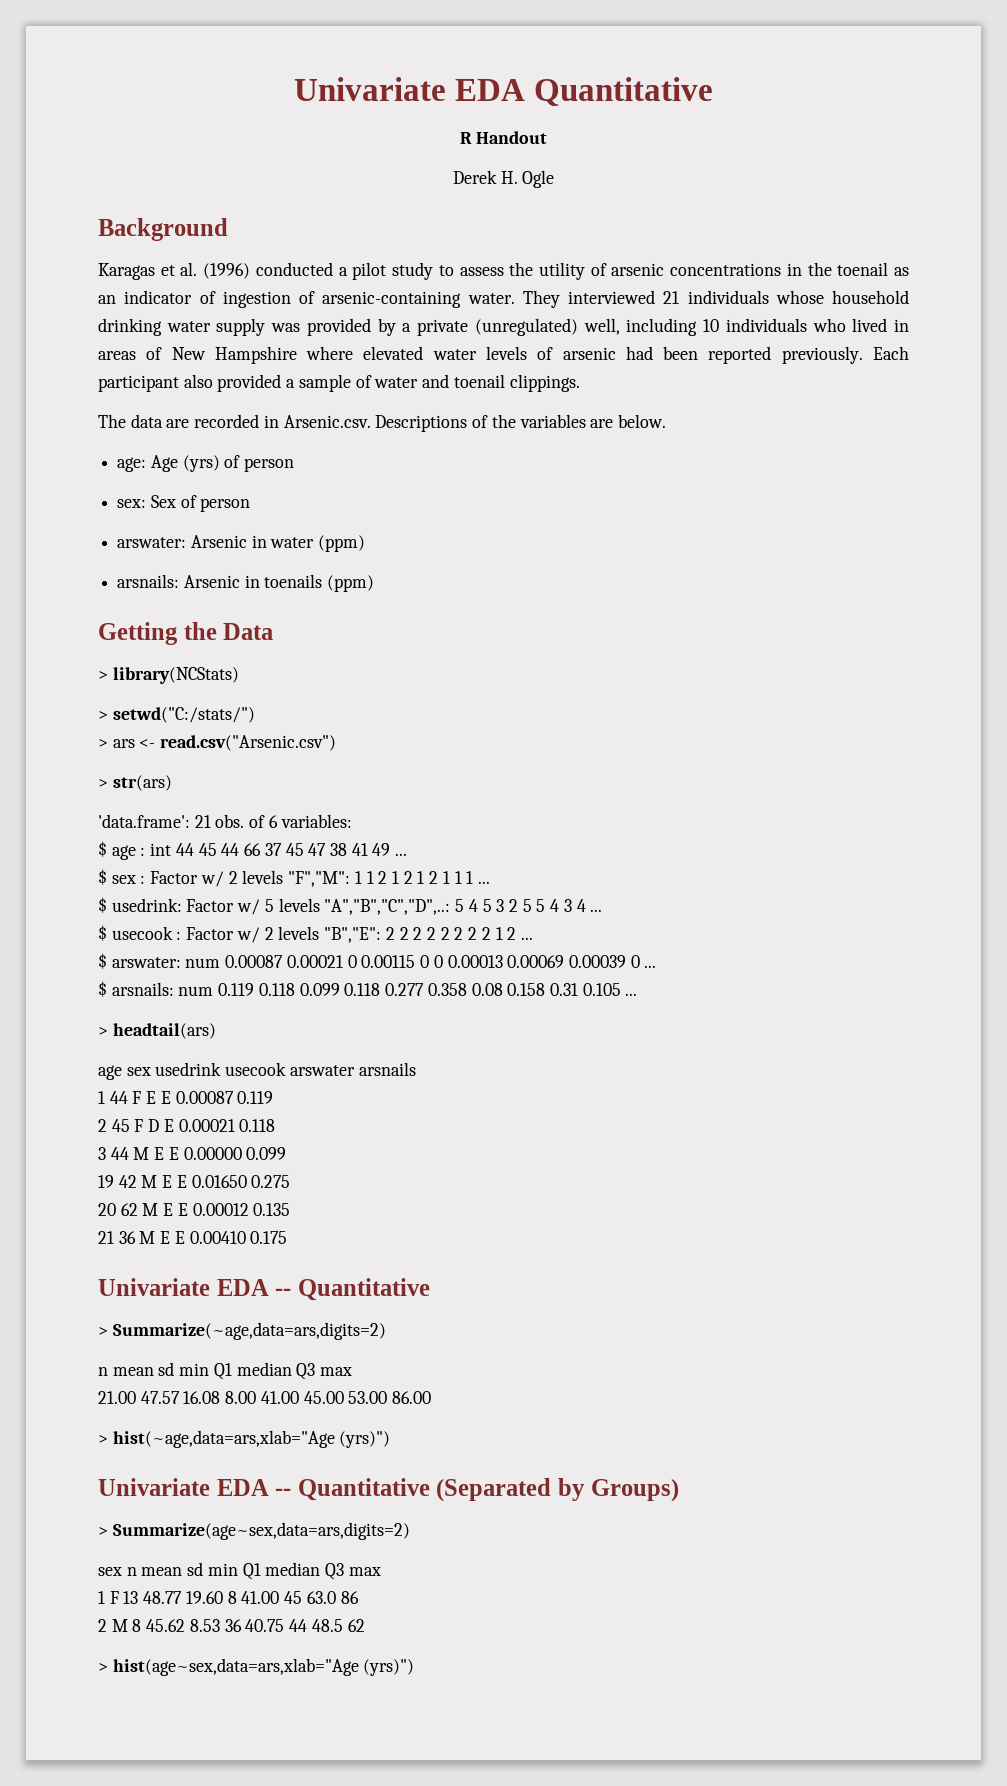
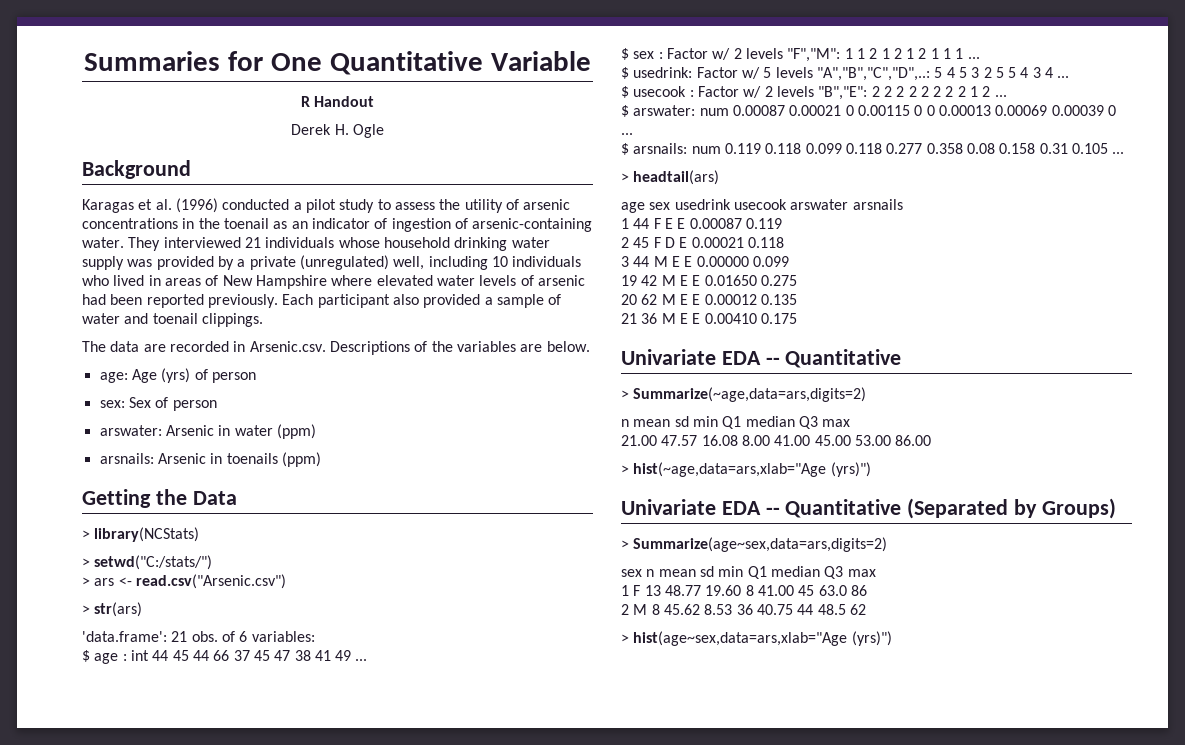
[294,77,713,106] Univariate EDA Quantitative -> [84,51,591,75] Summaries for One Quantitative Variable

